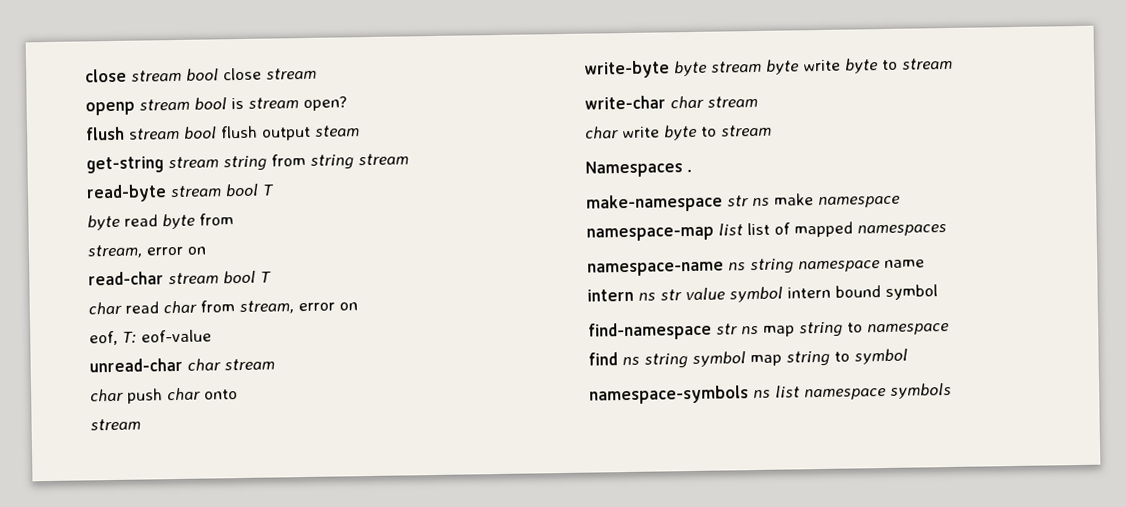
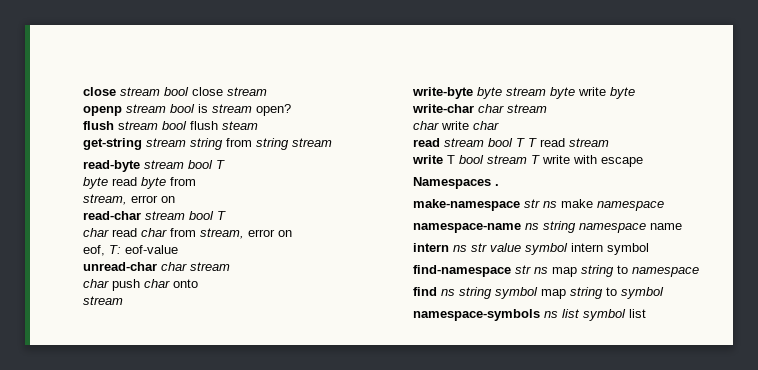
[262,126,311,141] output -> (218, 125) none
[882,57,953,71] to stream -> (635, 93) none
[664,124,772,141] byte to stream -> [473,121,499,130] [413,138,609,147] [412,155,643,167] char // read stream bool T T read stream // write T bool stream T write with escape
[586,221,947,242] // namespace-map list list of mapped namespaces -> (664, 206) none
[835,285,881,298] bound -> (603, 247) none
[804,382,952,401] namespace symbols -> [583,309,646,321] symbol list

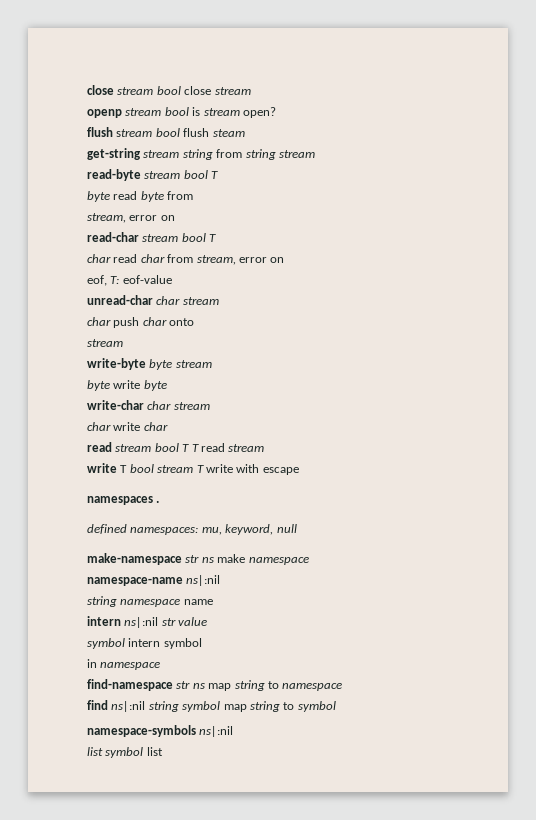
(546, 91) none -> (212, 364) //
[413,177,491,189] Namespaces -> [87,496,153,505] namespaces
(499, 185) none -> [87,524,297,535] // defined namespaces: mu, keyword, null
[525,223,539,230] ns -> [186,575,221,586] ns|:nil //
[453,245,467,252] ns -> [124,617,159,628] ns|:nil
(521, 247) none -> (208, 621) //
(649, 249) none -> [87,659,161,670] // in namespace
[441,289,455,296] ns -> [111,701,146,712] ns|:nil
[544,311,558,318] ns -> [199,726,234,737] ns|:nil //

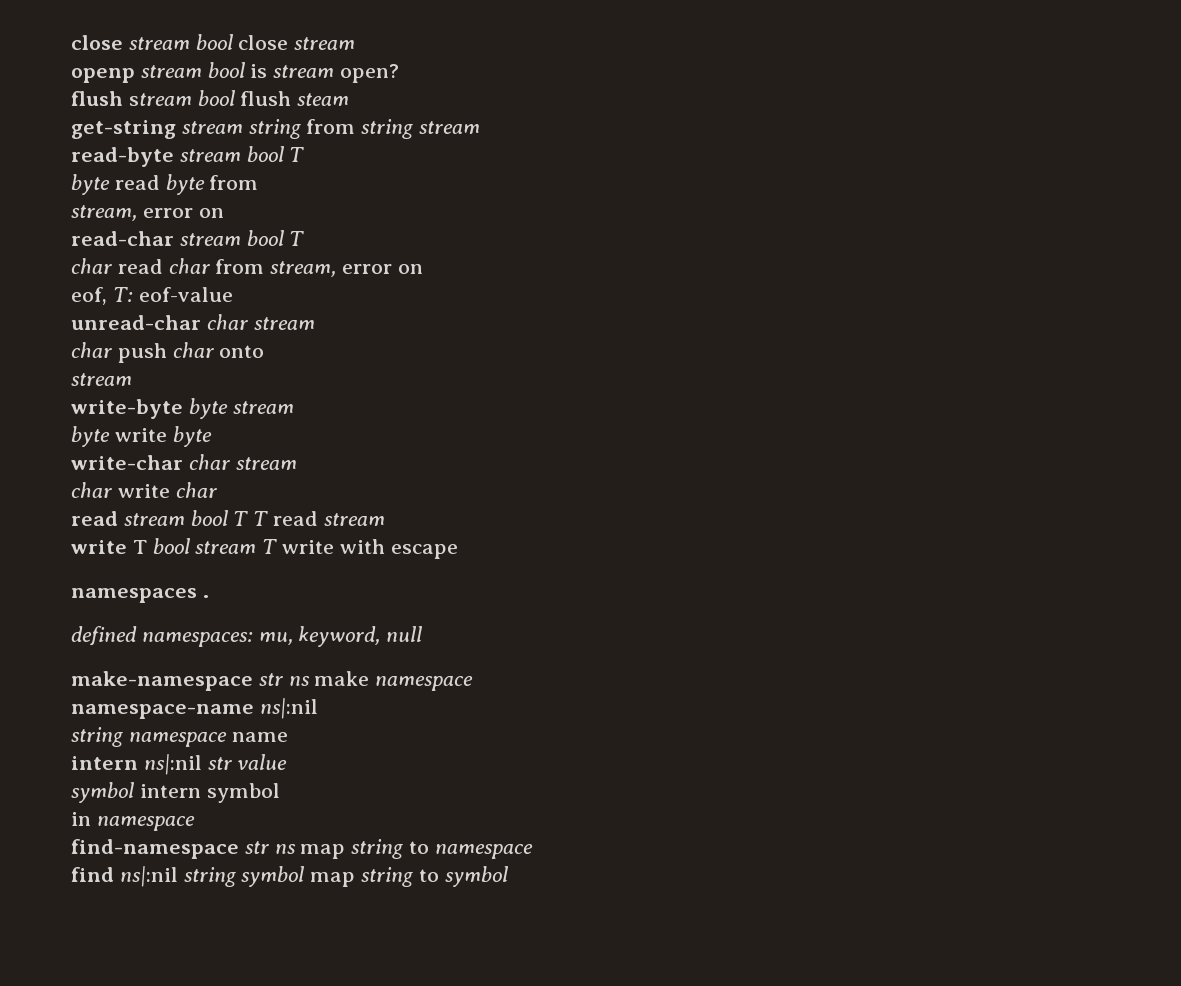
[87,725,234,737] [87,747,163,758] // namespace-symbols ns|:nil // list symbol list -> (508, 876) none

